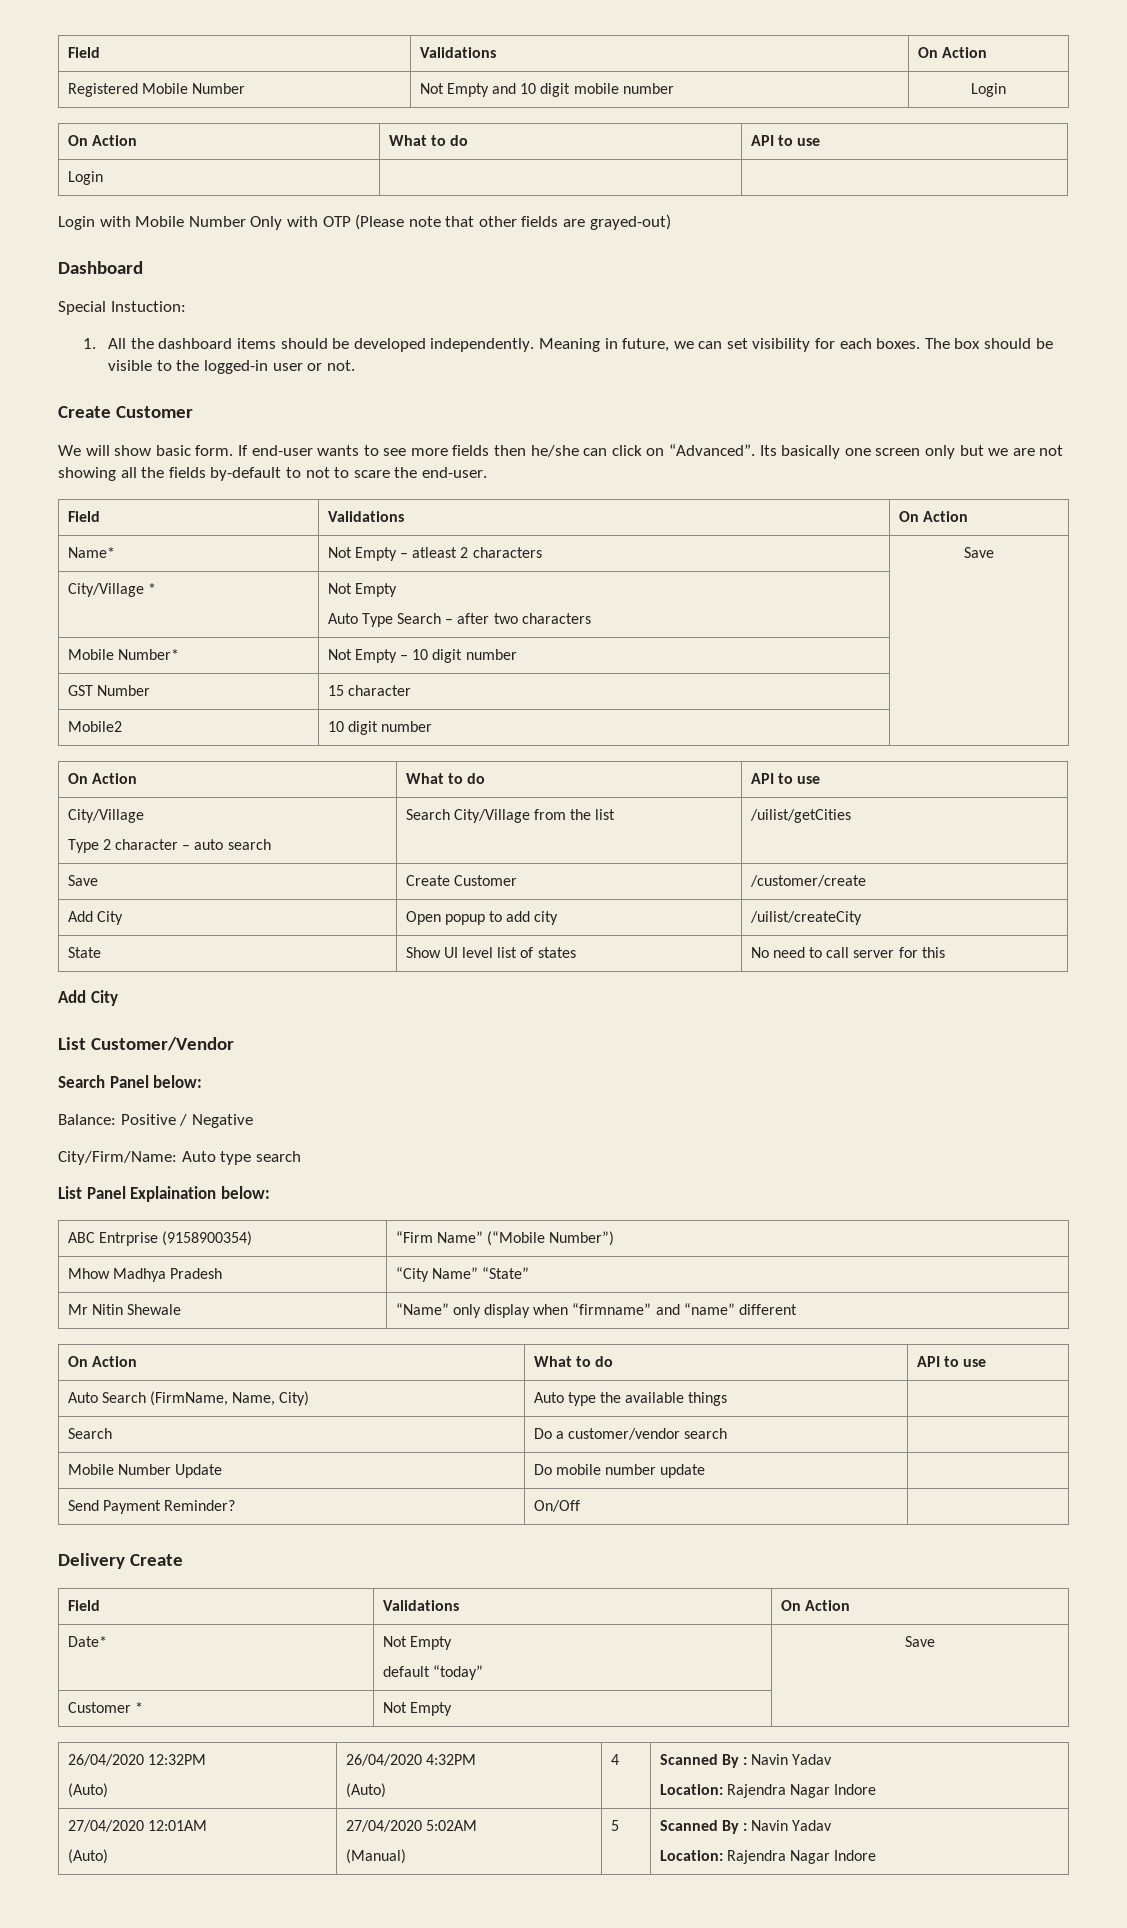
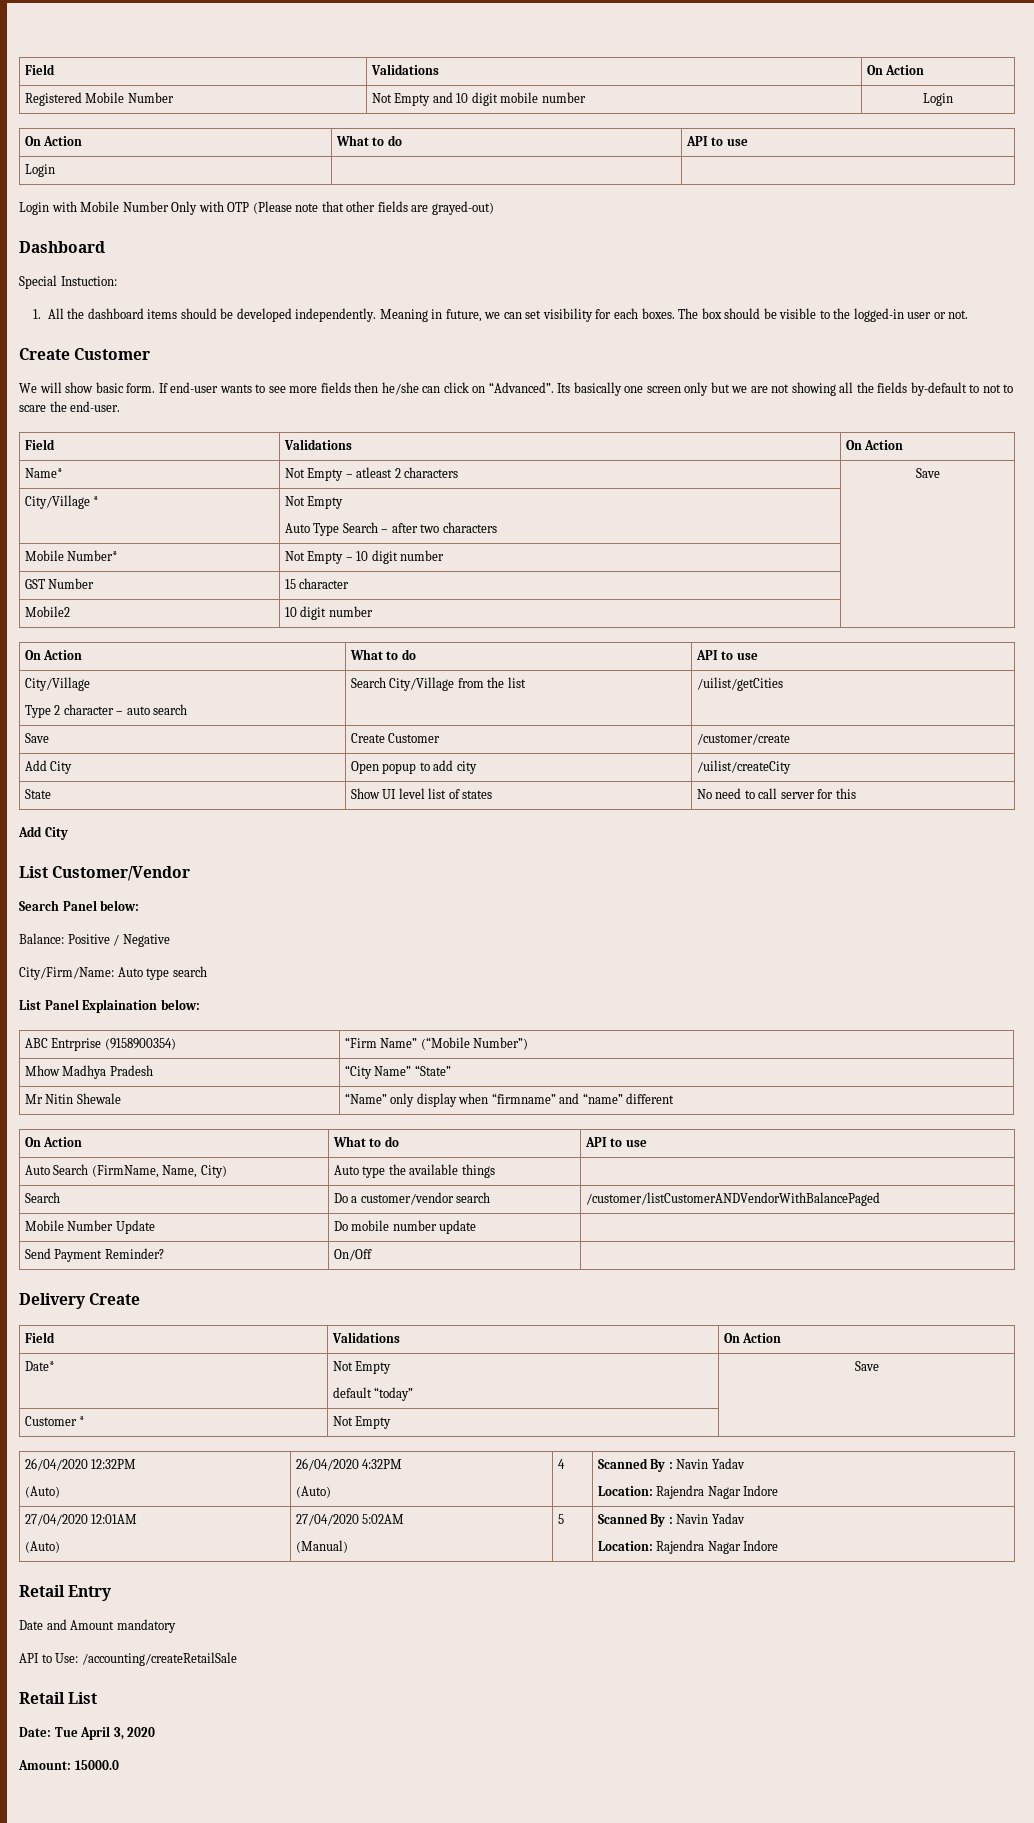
(728, 1433) none -> [585,1192,880,1206] /customer/listCustomerANDVendorWithBalancePaged
(877, 1855) none -> [19,1585,112,1601] [19,1619,176,1633] [19,1652,237,1666] [19,1692,98,1704] [19,1726,156,1740] [18,1760,119,1770] // Retail Entry // Date and Amount mandatory // API to Use: /accounting/createRetailSale // Retail List // Date: Tue April 3, 2020 // Amount: 15000.0

